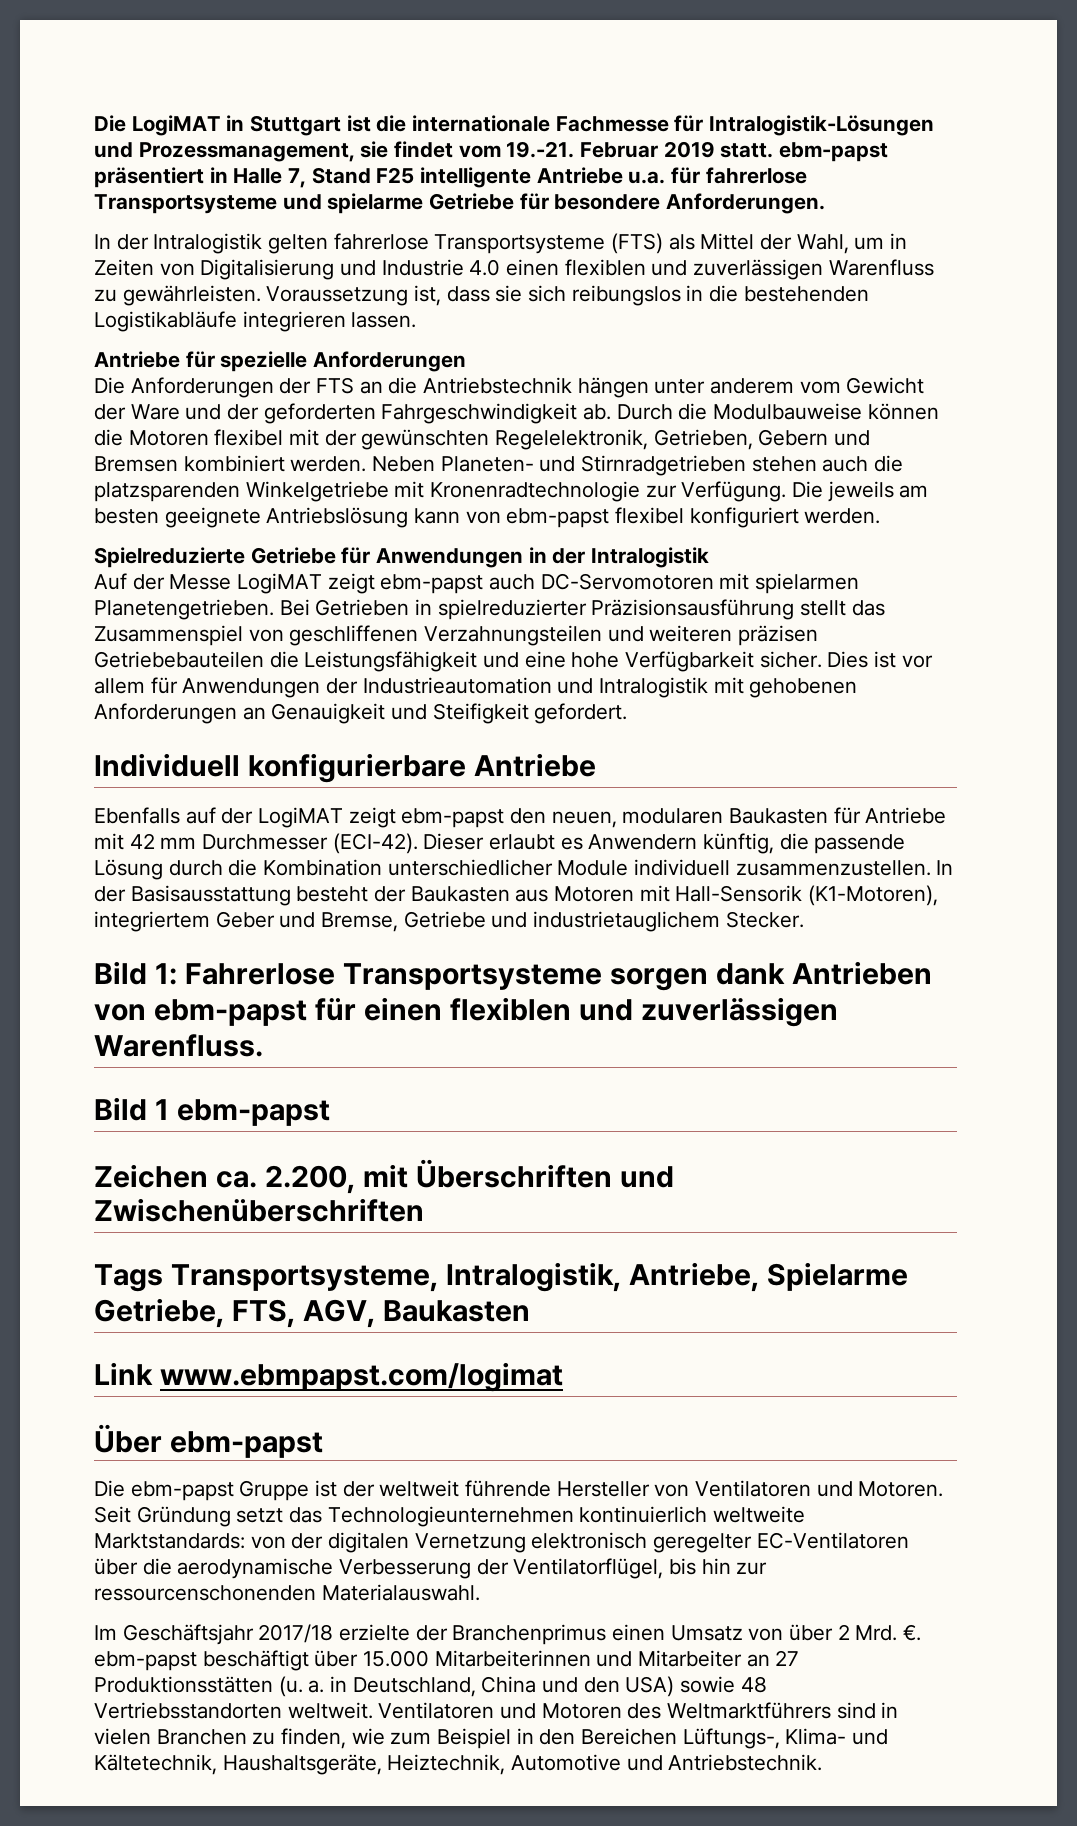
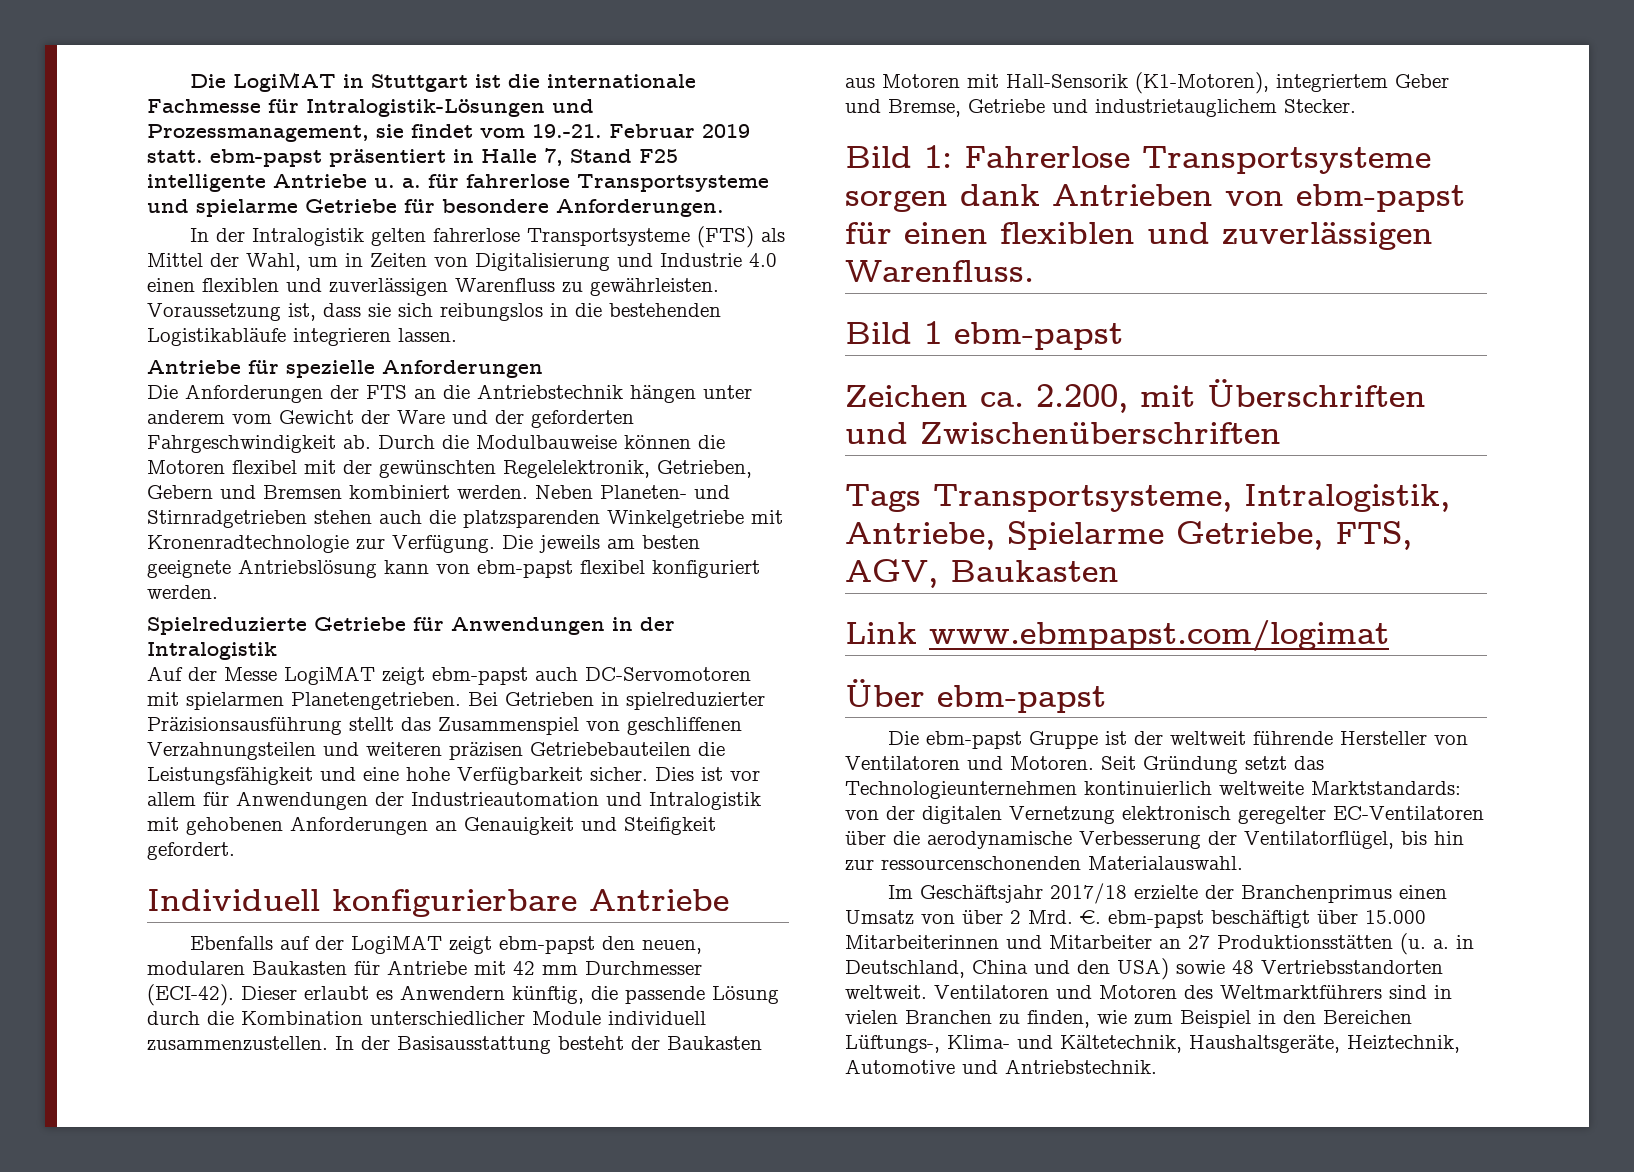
[628,171,666,184] u.a. -> [374,178,421,188] u. a.

